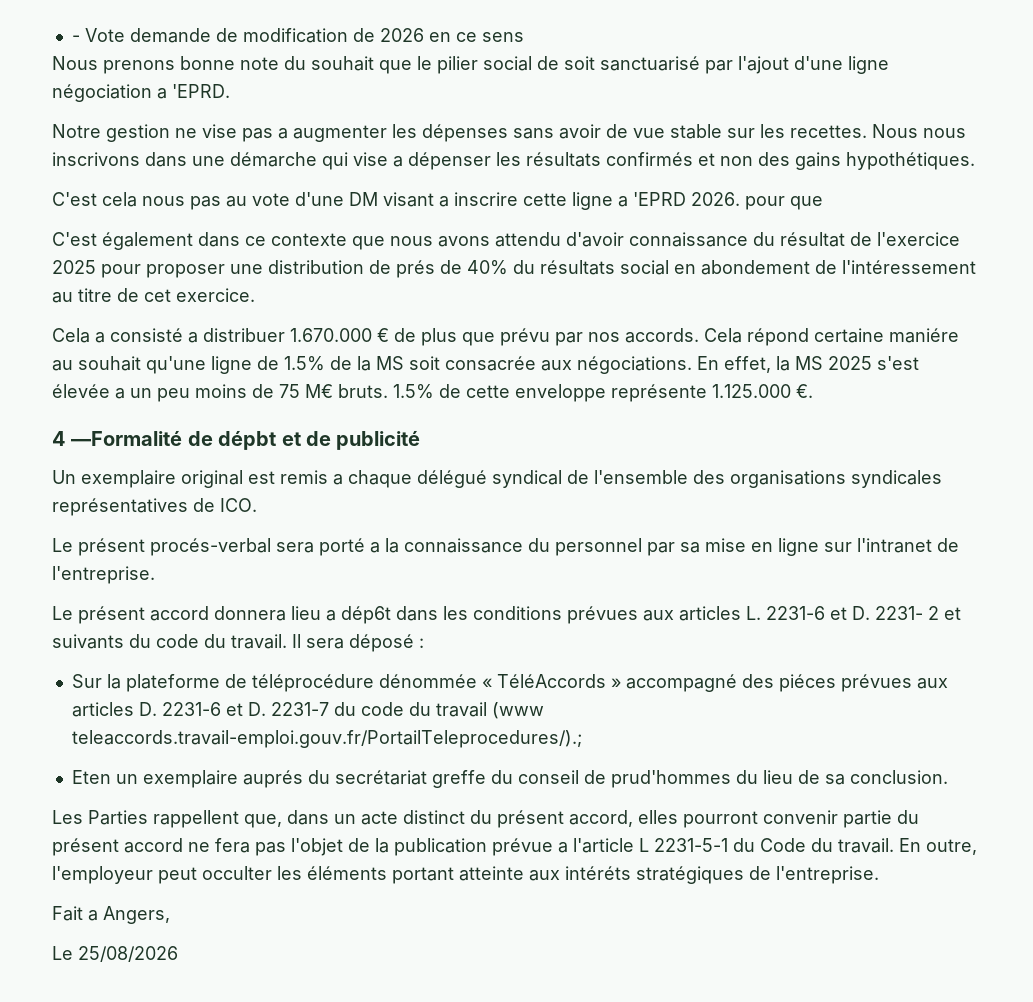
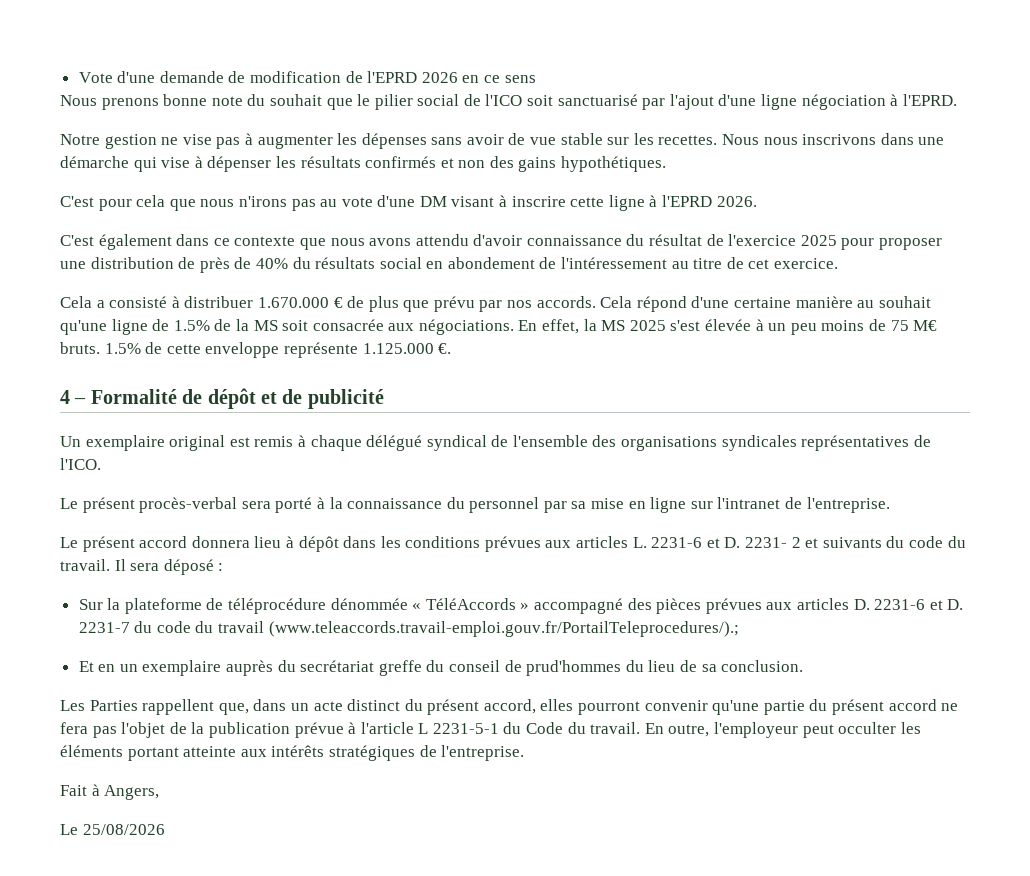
[71,28,125,42] - Vote -> [78,71,156,83] Vote d'une
(375, 35) none -> [367,71,418,83] l'EPRD
(559, 63) none -> [485,94,523,106] l'ICO
[157,84,230,99] a 'EPRD. -> [890,94,957,106] à l'EPRD.
[278,128,288,139] a -> [244,133,253,145] à
[393,156,403,167] a -> [194,156,203,168] à
[102,192,185,207] cela nous -> [98,195,287,211] pour cela que nous n'irons
[439,196,449,207] a -> [499,195,508,207] à
[618,192,686,207] a 'EPRD -> [649,195,713,207] à l'EPRD
[745,196,823,210] pour que -> (757, 201) none
[396,260,435,278] prés -> [199,257,230,273] près
[188,332,198,343] a -> [171,296,180,308] à
[814,328,959,343] certaine maniére -> [691,296,853,308] d'une certaine manière
[115,388,125,399] a -> [755,319,764,331] à
[71,430,277,450] —Formalité de dépbt -> [74,388,256,409] – Formalité de dépôt
[333,474,343,485] a -> [297,435,306,447] à
[220,498,257,512] [52,538,271,556] ICO. // Le présent procés-verbal -> [60,458,101,470] [60,497,238,513] l'ICO. // Le présent procès-verbal
[370,542,380,553] a -> [316,497,325,509] à
[326,606,391,624] a dép6t -> [285,536,339,552] à dépôt
[778,674,836,692] piéces -> [656,598,702,614] pièces
[491,702,544,719] [71,730,582,748] [71,770,111,784] (www teleaccords.travail-emploi.gouv.fr/PortailTeleprocedures/).; // Eten -> [268,621,739,637] [78,661,116,672] (www.teleaccords.travail-emploi.gouv.fr/PortailTeleprocedures/).; // Et en
[242,770,303,788] auprés -> [226,660,274,676] auprès
(838, 817) none -> [712,700,760,715] qu'une
[558,842,568,853] a -> [348,722,357,734] à
[565,866,631,880] intéréts -> [271,745,325,757] intérêts
[88,910,98,921] a -> [91,784,100,796] à

